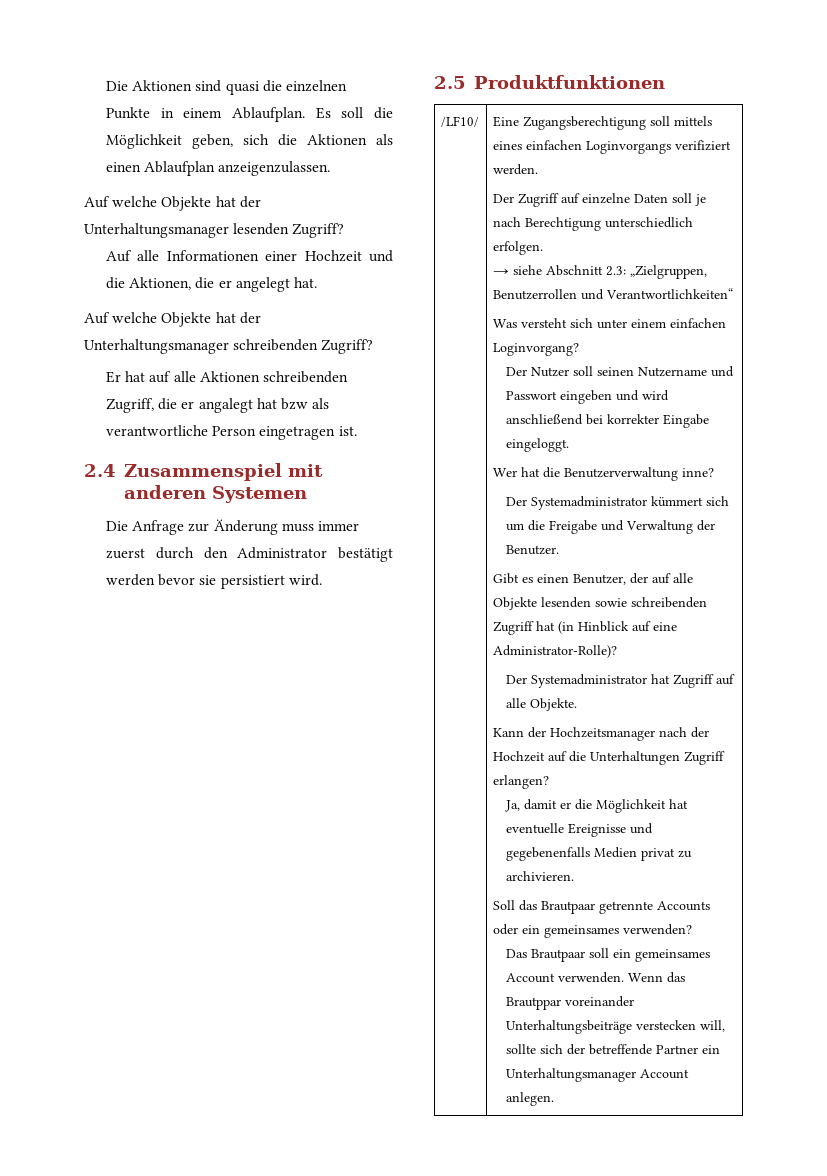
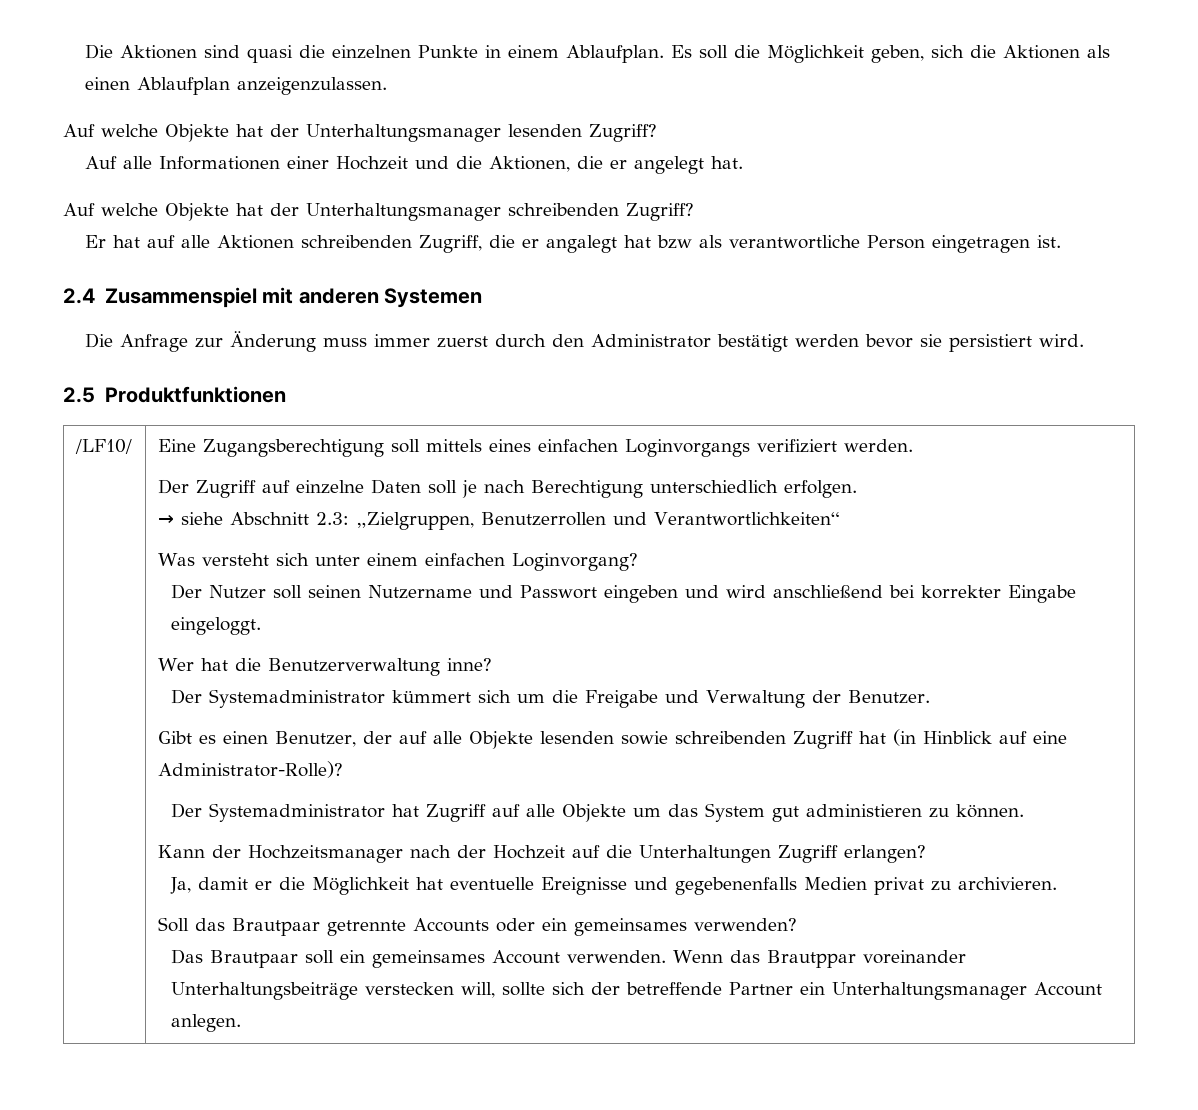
[530,698,578,711] Objekte. -> [561,803,1024,822] Objekte um das System gut administieren zu können.

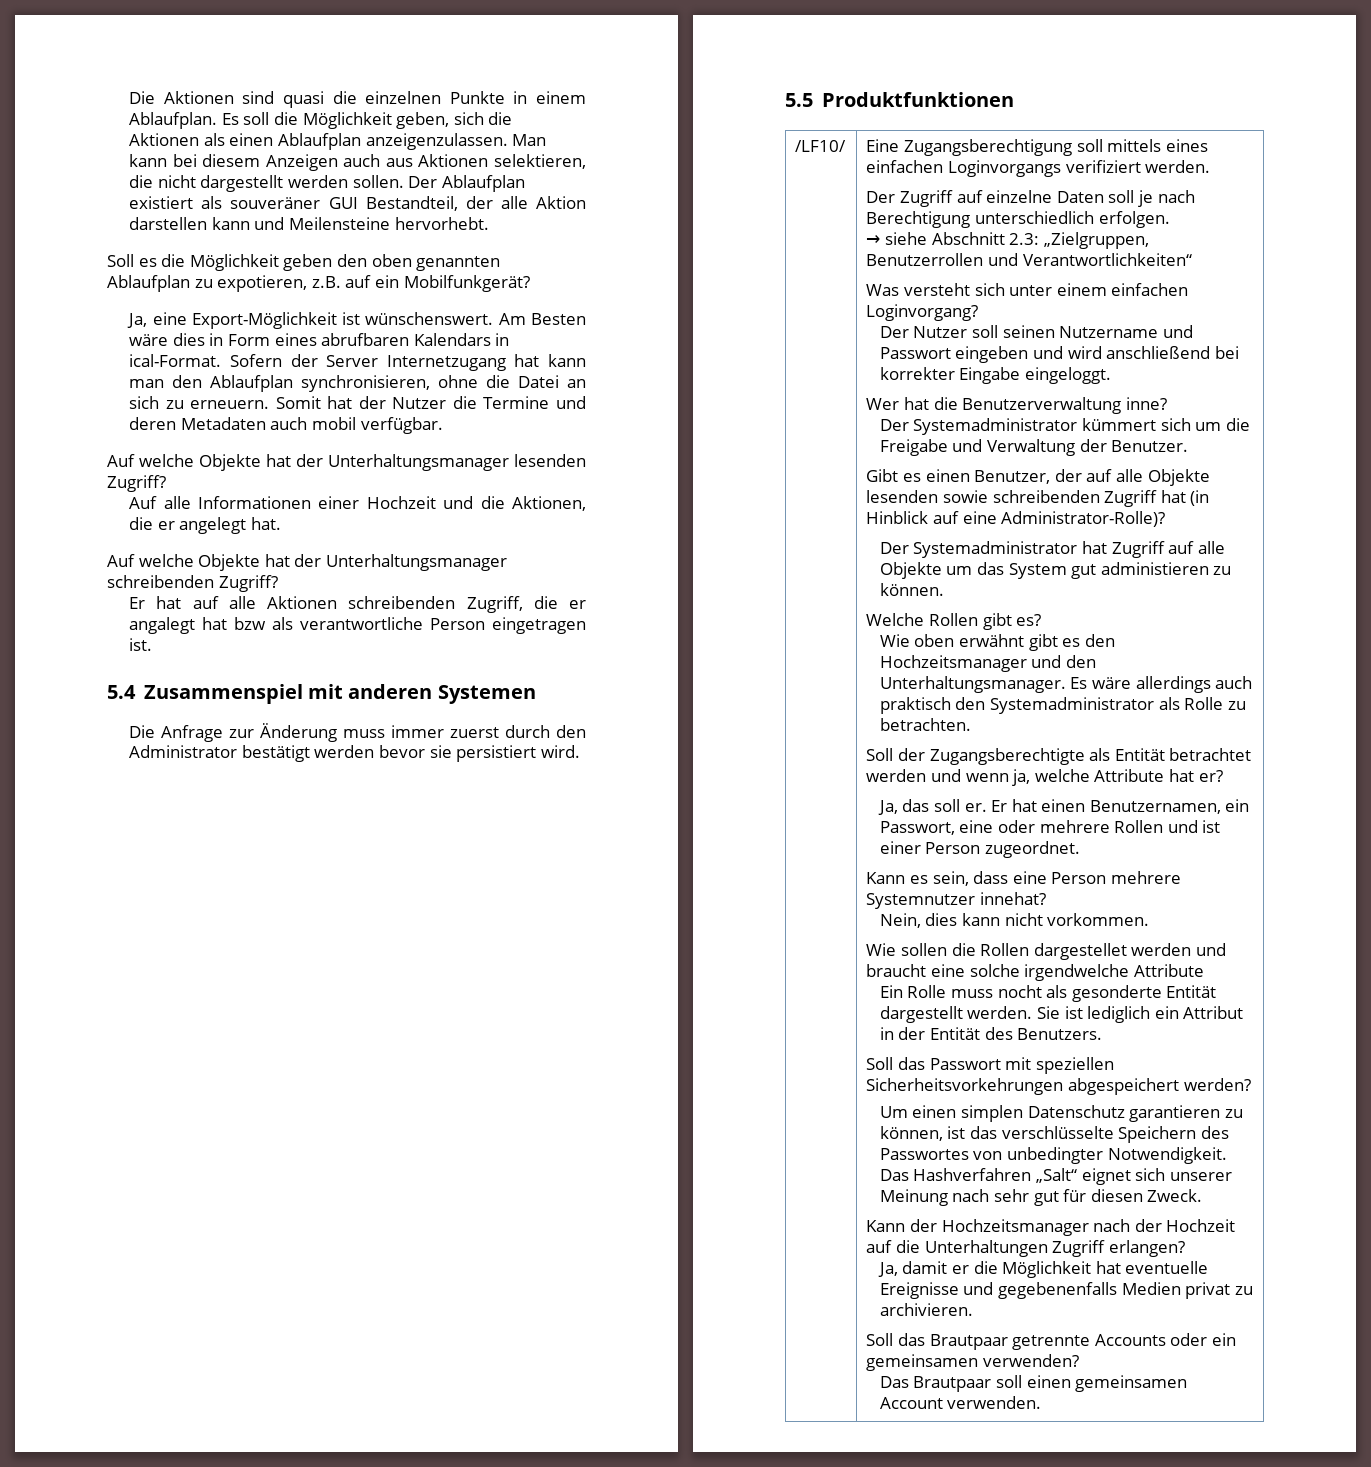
(387, 86) none -> [512,134,547,146] [129,154,587,171] [129,175,525,192] [129,196,586,211] [129,217,489,230] [107,254,501,271] [107,275,530,292] [127,312,586,329] [129,333,510,346] [129,354,586,371] [129,375,586,392] [129,396,587,409] [129,417,443,434] Man kann bei diesem Anzeigen auch aus Aktionen selektieren, die nicht dargestellt werden sollen. Der Ablaufplan existiert als souveräner GUI Bestandteil, der alle Aktion darstellen kann und Meilensteine hervorhebt. // Soll es die Möglichkeit geben den oben genannten Ablaufplan zu expotieren, z.B. auf ein Mobilfunkgerät? // Ja, eine Export-Möglichkeit ist wünschenswert. Am Besten wäre dies in Form eines abrufbaren Kalendars in ical-Format. Sofern der Server Internetzugang hat kann man den Ablaufplan synchronisieren, ohne die Datei an sich zu erneuern. Somit hat der Nutzer die Termine und deren Metadaten auch mobil verfügbar.
[63,288,95,304] 2.4 -> [107,685,136,699] 5.4
[63,387,95,403] 2.5 -> [785,93,813,107] 5.5
(1024, 811) none -> [866,613,1042,630] [879,634,1115,651] [879,655,1096,672] [879,676,1253,693] [879,697,1246,714] [879,718,971,731] [866,748,1252,765] [866,769,1223,786] [877,799,1250,815] [879,820,1221,835] [879,841,1080,858] [866,871,1181,886] [866,892,1047,909] [879,913,1150,928] [866,943,1226,960] [866,964,1204,981] [879,985,1217,1002] [879,1006,1244,1023] [879,1027,1103,1040] [866,1057,1114,1074] [866,1078,1251,1095] [879,1105,1243,1122] [879,1126,1229,1143] [879,1147,1227,1164] [879,1168,1232,1185] [879,1189,1203,1206] // Welche Rollen gibt es? // Wie oben erwähnt gibt es den Hochzeitsmanager und den Unterhaltungsmanager. Es wäre allerdings auch praktisch den Systemadministrator als Rolle zu betrachten. // Soll der Zugangsberechtigte als Entität betrachtet werden und wenn ja, welche Attribute hat er? // Ja, das soll er. Er hat einen Benutzernamen, ein Passwort, eine oder mehrere Rollen und ist einer Person zugeordnet. // Kann es sein, dass eine Person mehrere Systemnutzer innehat? // Nein, dies kann nicht vorkommen. // Wie sollen die Rollen dargestellet werden und braucht eine solche irgendwelche Attribute // Ein Rolle muss nocht als gesonderte Entität dargestellt werden. Sie ist lediglich ein Attribut in der Entität des Benutzers. // Soll das Passwort mit speziellen Sicherheitsvorkehrungen abgespeichert werden? // Um einen simplen Datenschutz garantieren zu können, ist das verschlüsselte Speichern des Passwortes von unbedingter Notwendigkeit. Das Hashverfahren „Salt“ eignet sich unserer Meinung nach sehr gut für diesen Zweck.
[573,918,687,936] gemeinsames -> [866,1354,979,1371] gemeinsamen
[339,950,966,968] [170,982,1102,1000] [170,1014,241,1032] ein gemeinsames Account verwenden. Wenn das Brautppar voreinander Unterhaltungsbeiträge verstecken will, sollte sich der betreffende Partner ein Unterhaltungsmanager Account anlegen. -> [1026,1375,1188,1392] [879,1396,1042,1409] einen gemeinsamen Account verwenden.

